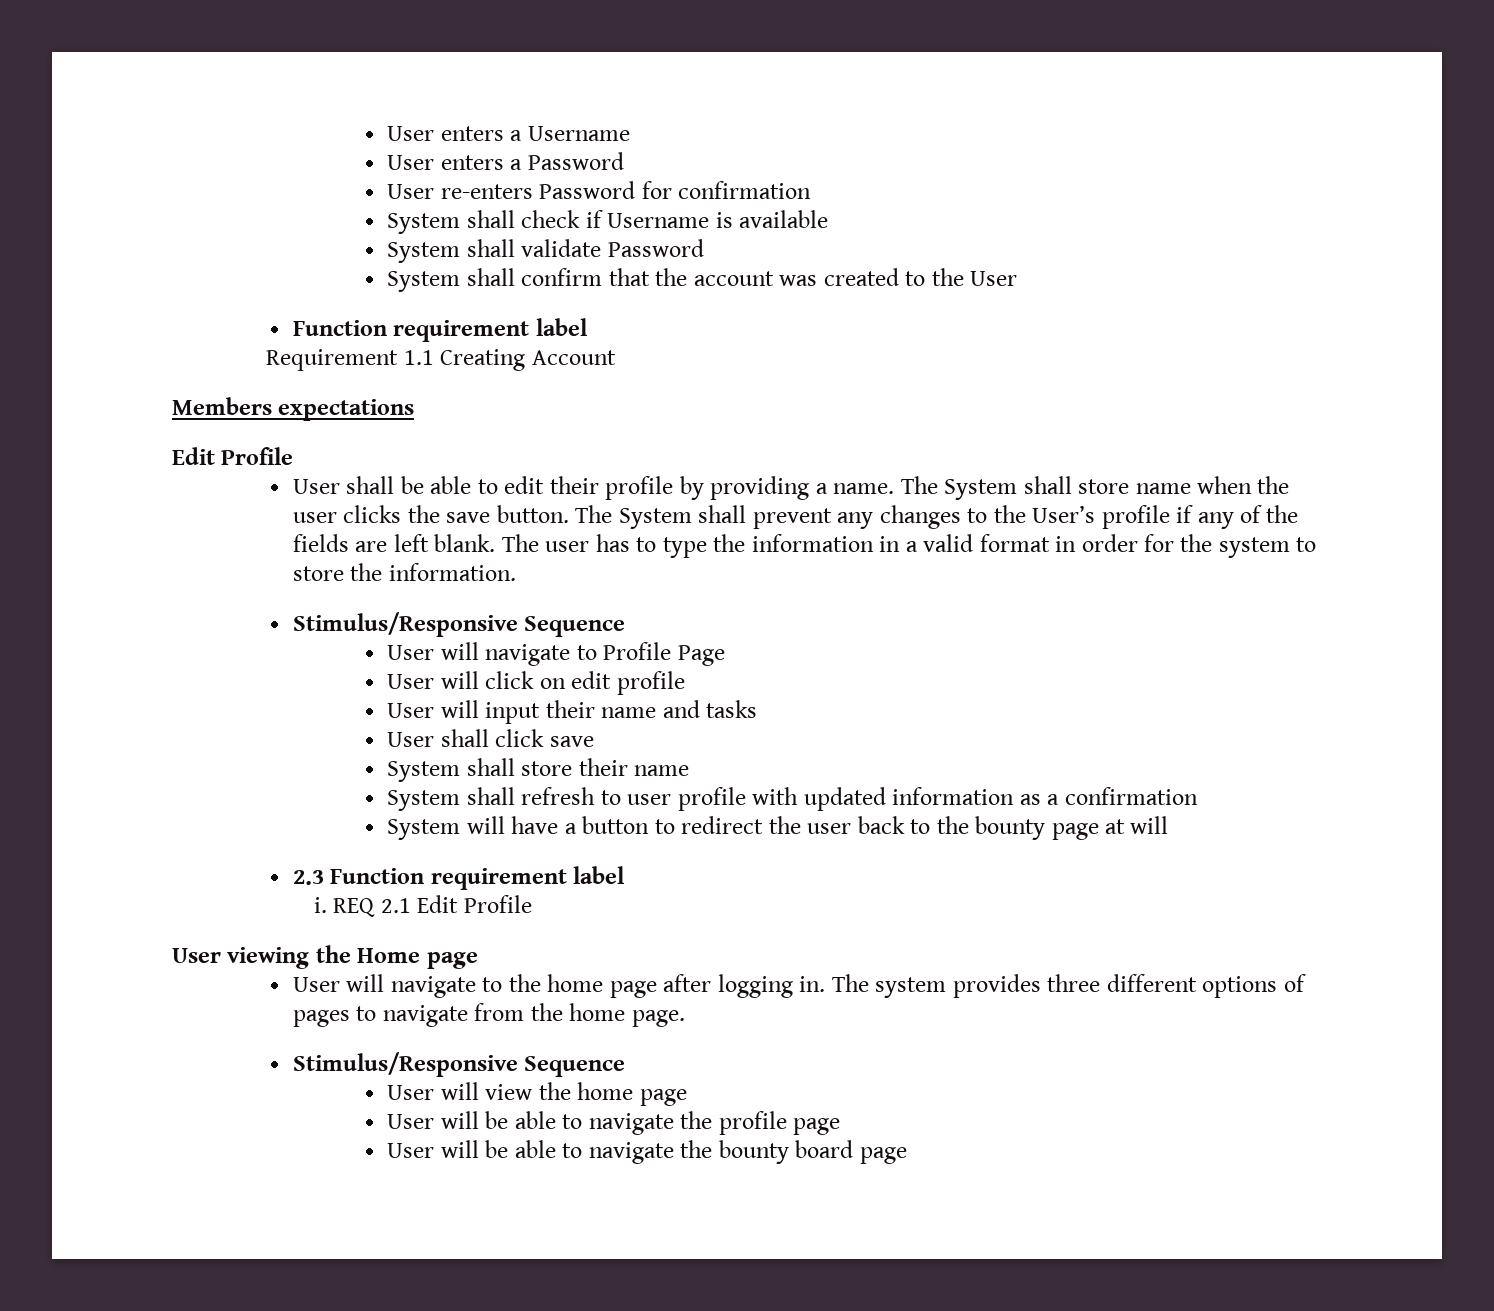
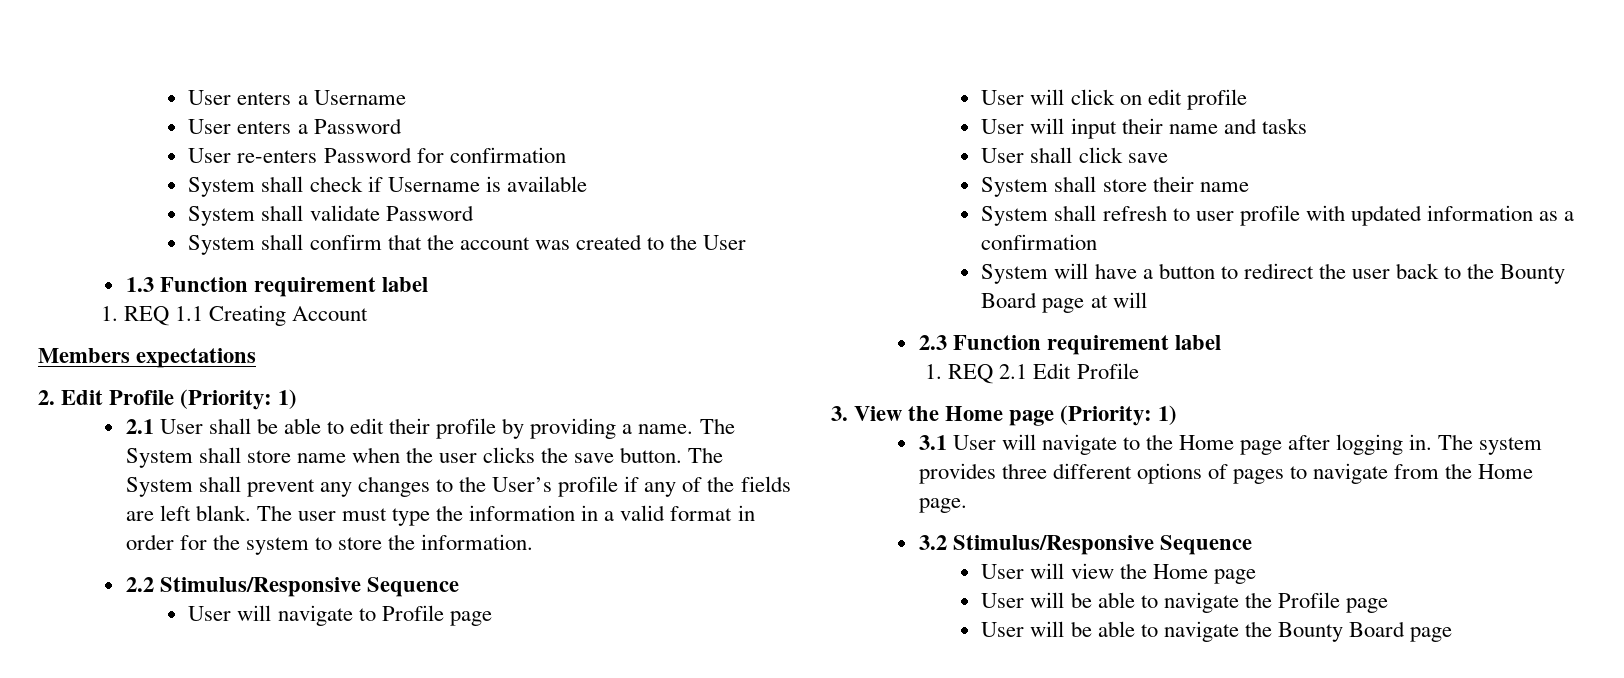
[292,318,588,342] [266,349,399,371] Function requirement label // Requirement -> [125,277,428,297] [100,306,169,326] 1.3 Function requirement label // 1. REQ
[172,447,294,465] Edit Profile // -> [38,389,298,410] [125,419,154,434] 2. Edit Profile (Priority: 1) // 2.1
[595,534,657,552] has to -> [341,508,387,521] must
(516, 572) none -> [125,577,154,592] 2.2
[677,645,725,666] Page -> [449,611,492,626] page
[975,816,1046,840] bounty -> [1500,264,1566,284] [981,292,1038,308] Bounty Board
[313,897,327,913] i. -> [925,364,943,379] 1.
[172,945,478,969] User viewing the Home page // -> [831,405,1178,426] [918,435,947,450] 3. View the Home page (Priority: 1) // 3.1
[547,974,604,992] home -> [1179,435,1235,450] Home
[569,1003,626,1021] home -> [1478,464,1534,479] Home
(685, 1018) none -> [918,535,947,550] 3.2
[577,1082,687,1106] [387,1111,841,1135] [387,1140,854,1164] home page // User will be able to navigate the profile page // User will be able to navigate the bounty board -> [1152,564,1256,584] [981,592,1388,613] [981,621,1405,642] Home page // User will be able to navigate the Profile page // User will be able to navigate the Bounty Board

